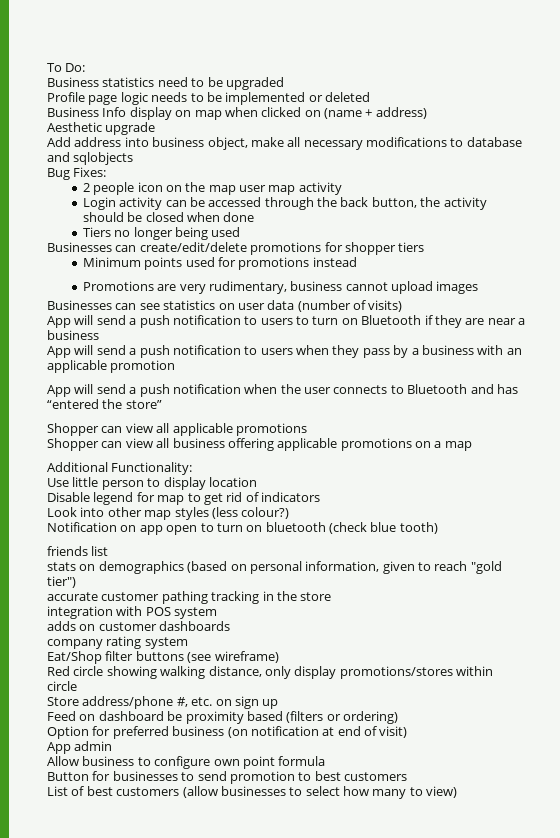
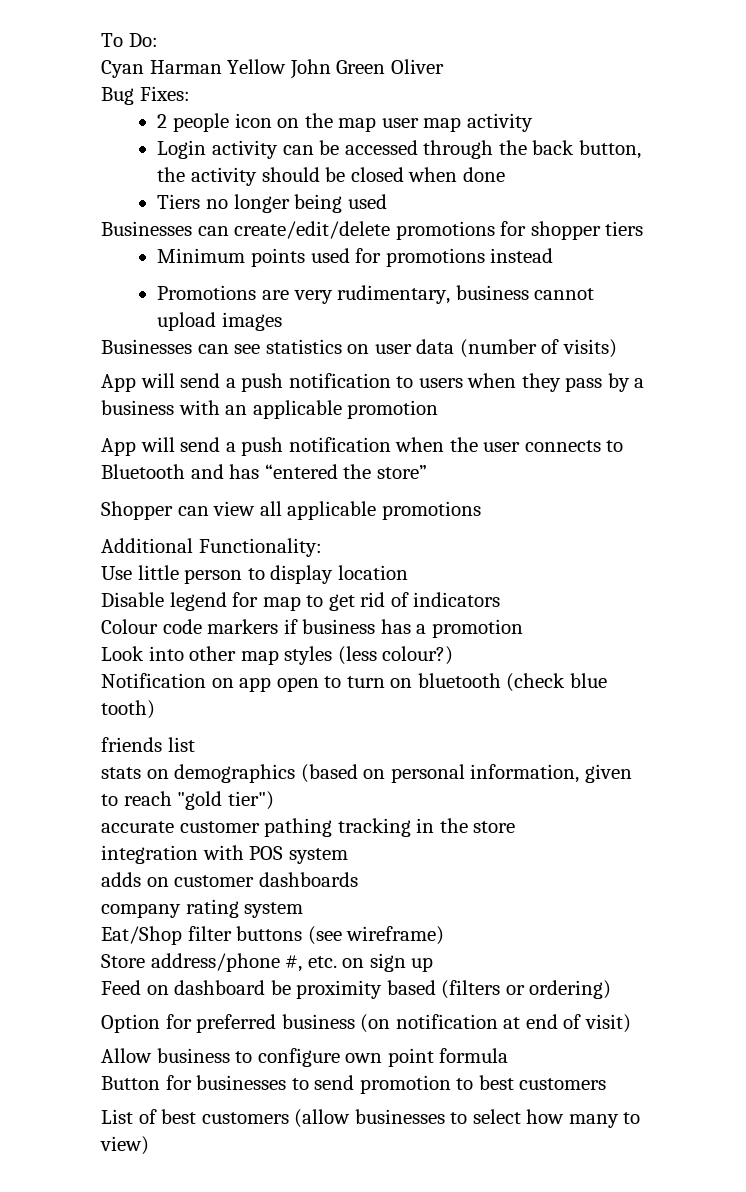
[47,77,284,90] [47,92,370,105] [47,107,427,120] [47,122,156,135] [47,137,522,150] [47,152,134,165] Business statistics need to be upgraded // Profile page logic needs to be implemented or deleted // Business Info display on map when clicked on (name + address) // Aesthetic upgrade // Add address into business object, make all necessary modifications to database and sqlobjects -> [101,59,444,79] Cyan Harman Yellow John Green Oliver
[47,315,525,328] [47,330,99,340] // App will send a push notification to users to turn on Bluetooth if they are near a business -> (617, 348) none
[47,438,472,451] // Shopper can view all business offering applicable promotions on a map -> (481, 510) none
(320, 497) none -> [101,619,523,638] // Colour code markers if business has a promotion
[47,666,493,679] [47,681,77,691] // Red circle showing walking distance, only display promotions/stores within circle -> (445, 935) none
[47,741,113,754] // App admin -> (631, 1023) none

